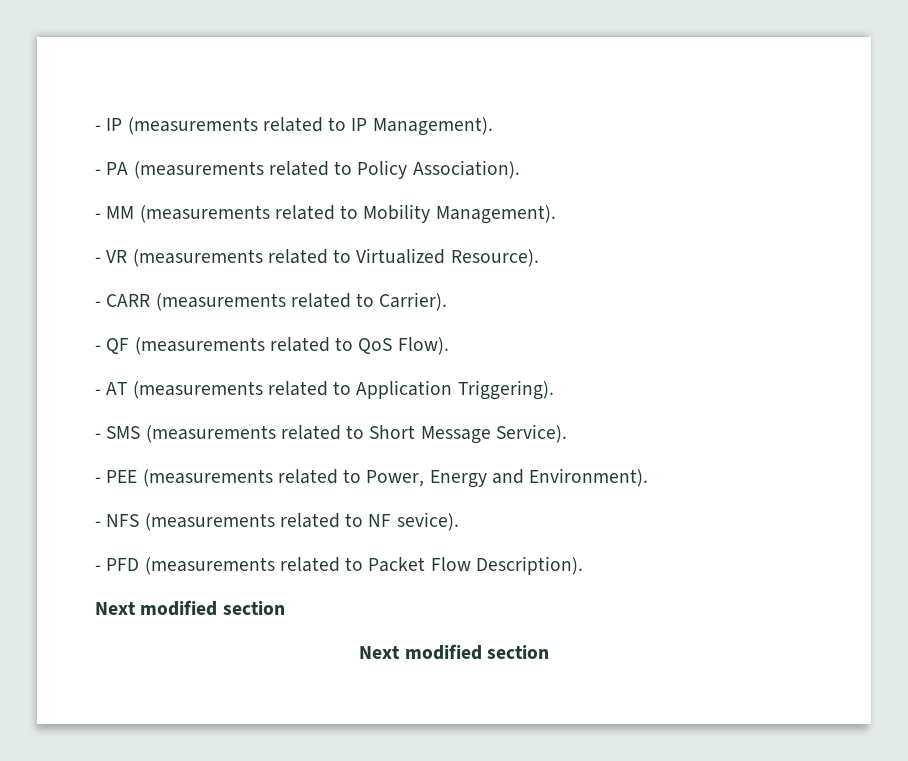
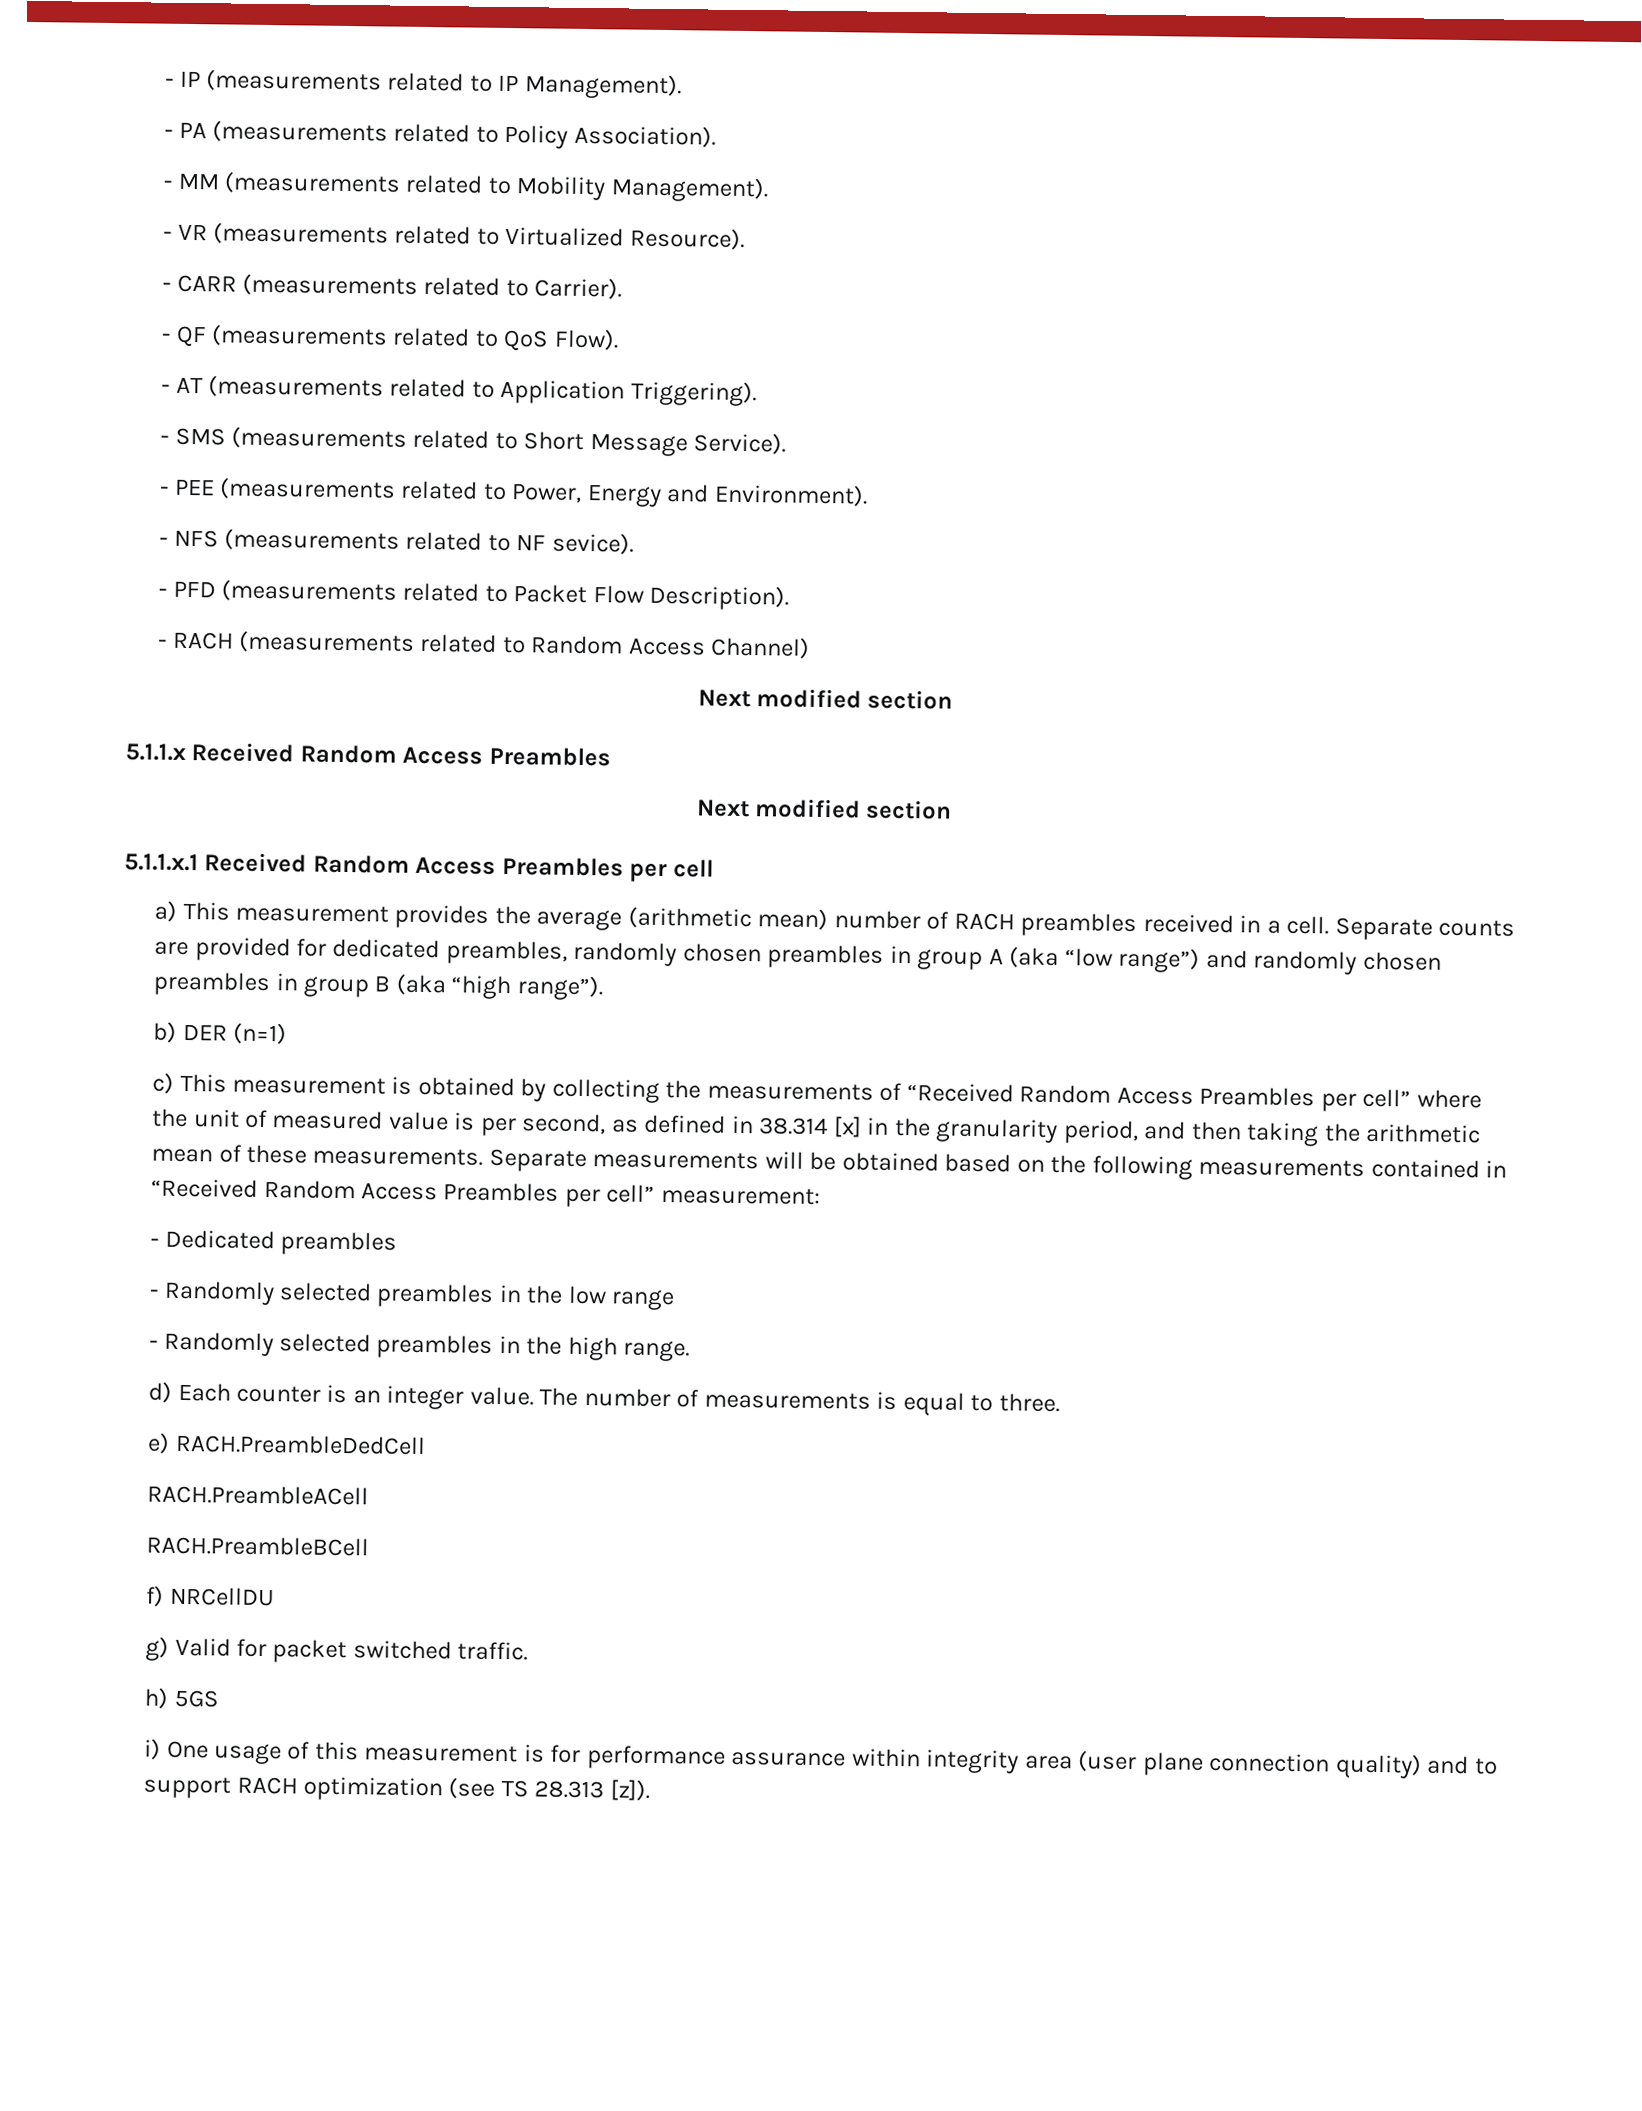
[95,600,285,616] [359,644,549,660] Next modified section // Next modified section -> [158,630,811,659] [697,688,954,710] [125,742,611,767] [695,798,953,820] [124,852,714,883] [154,900,1516,941] [154,937,1442,975] [153,971,603,1001] [153,1021,287,1045] [152,1072,1482,1112] [152,1108,1482,1147] [151,1144,1508,1180] [151,1178,821,1208] [150,1229,397,1256] [149,1280,676,1311] [149,1331,691,1362] [148,1381,1060,1416] [147,1432,426,1456] [147,1484,370,1506] [146,1535,370,1557] [146,1585,275,1607] [145,1636,529,1664] [144,1687,219,1709] [144,1738,1498,1779] [143,1776,650,1802] - RACH (measurements related to Random Access Channel) // Next modified section // 5.1.1.x Received Random Access Preambles // Next modified section // 5.1.1.x.1 Received Random Access Preambles per cell // a) This measurement provides the average (arithmetic mean) number of RACH preambles received in a cell. Separate counts are provided for dedicated preambles, randomly chosen preambles in group A (aka “low range”) and randomly chosen preambles in group B (aka “high range”). // b) DER (n=1) // c) This measurement is obtained by collecting the measurements of “Received Random Access Preambles per cell” where the unit of measured value is per second, as defined in 38.314 [x] in the granularity period, and then taking the arithmetic mean of these measurements. Separate measurements will be obtained based on the following measurements contained in “Received Random Access Preambles per cell” measurement: // - Dedicated preambles // - Randomly selected preambles in the low range // - Randomly selected preambles in the high range. // d) Each counter is an integer value. The number of measurements is equal to three. // e) RACH.PreambleDedCell // RACH.PreambleACell // RACH.PreambleBCell // f) NRCellDU // g) Valid for packet switched traffic. // h) 5GS // i) One usage of this measurement is for performance assurance within integrity area (user plane connection quality) and to support RACH optimization (see TS 28.313 [z]).

